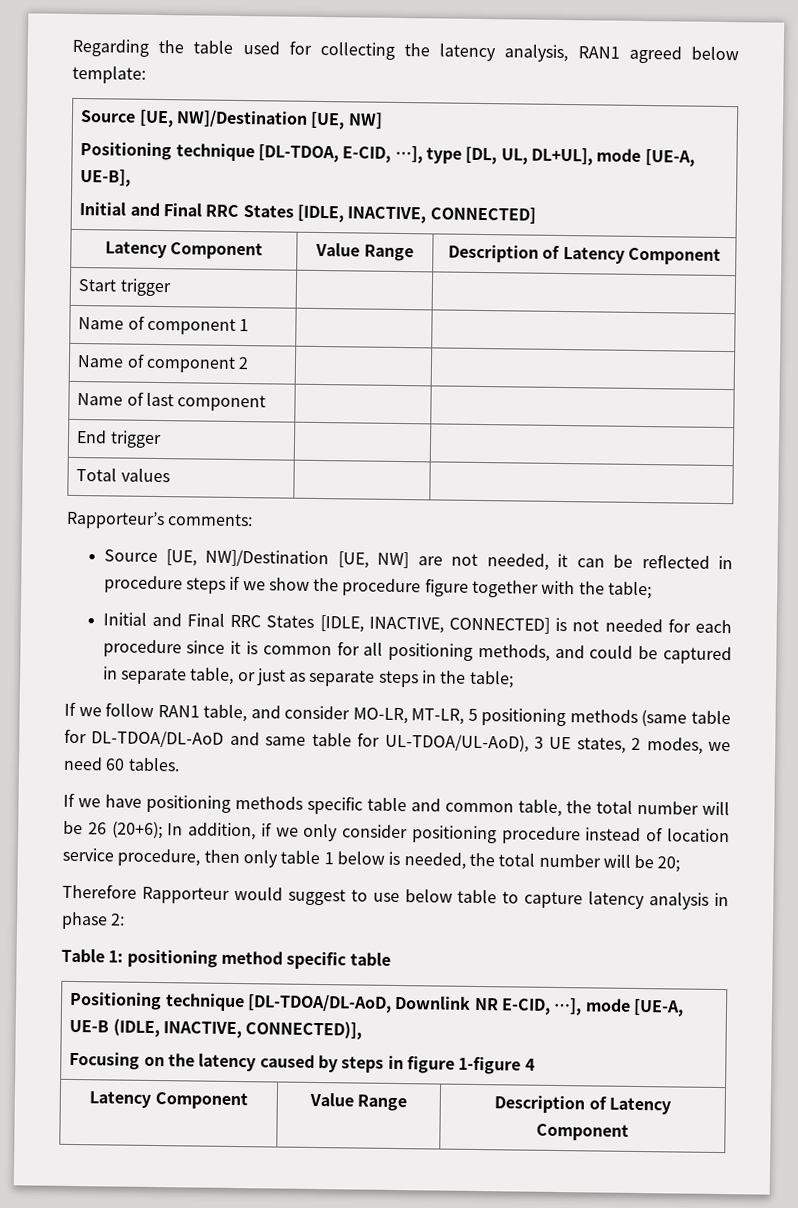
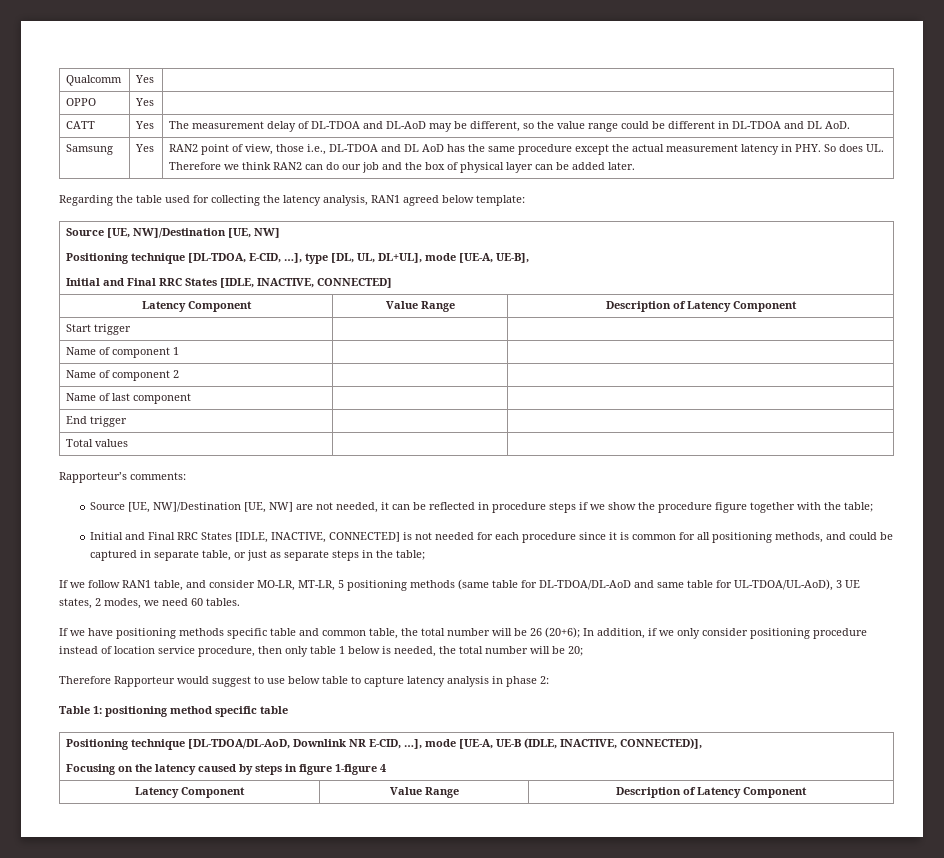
(72, 47) none -> [66,75,123,86] [135,75,155,83] [66,98,97,106] [135,98,155,106] [66,121,96,129] [135,121,155,129] [169,121,851,132] [66,144,114,155] [135,144,155,152] [169,144,885,155] [169,162,636,173] Qualcomm | Yes | // OPPO | Yes | // CATT | Yes | The measurement delay of DL-TDOA and DL-AoD may be different, so the value range could be different in DL-TDOA and DL AoD. // Samsung | Yes | RAN2 point of view, those i.e., DL-TDOA and DL AoD has the same procedure except the actual measurement latency in PHY. So does UL. Therefore we think RAN2 can do our job and the box of physical layer can be added later. //

